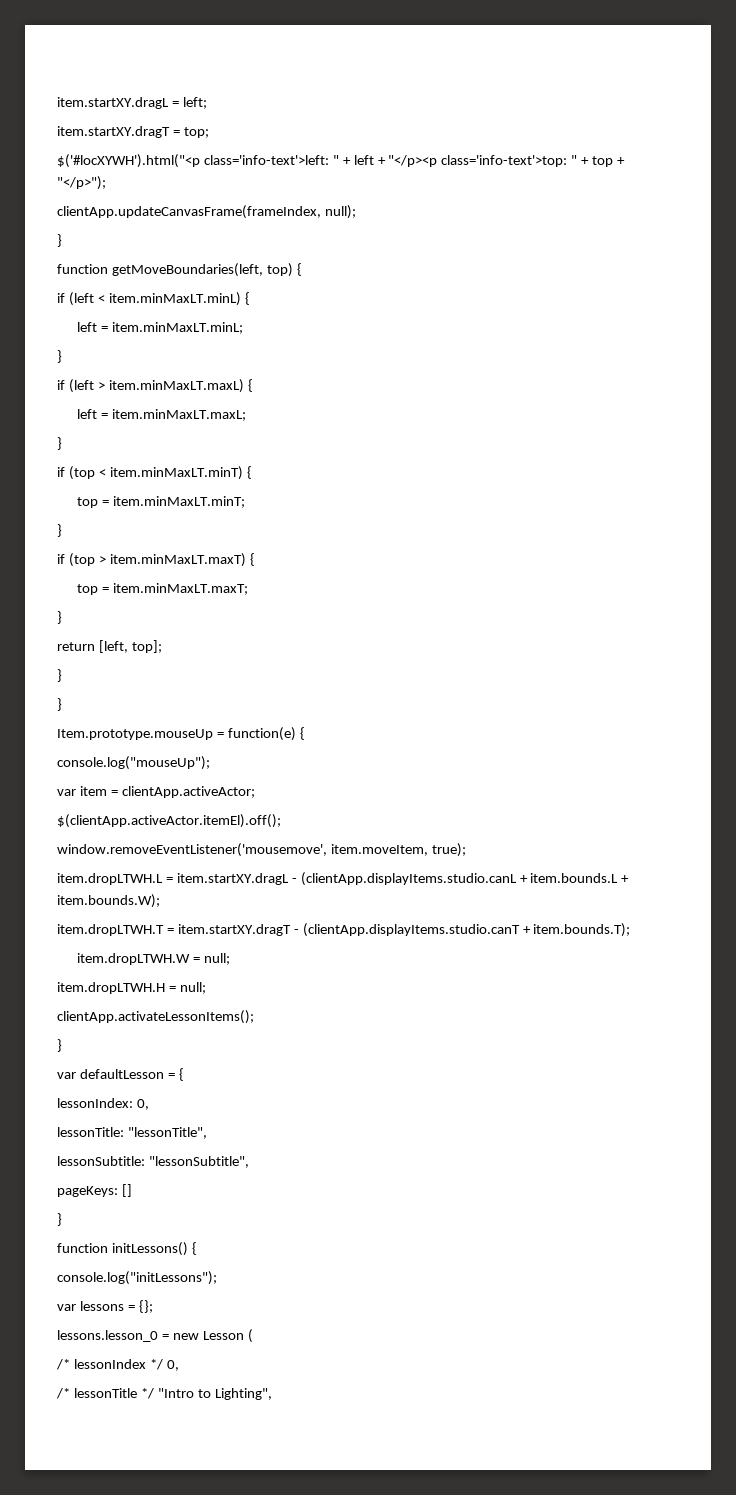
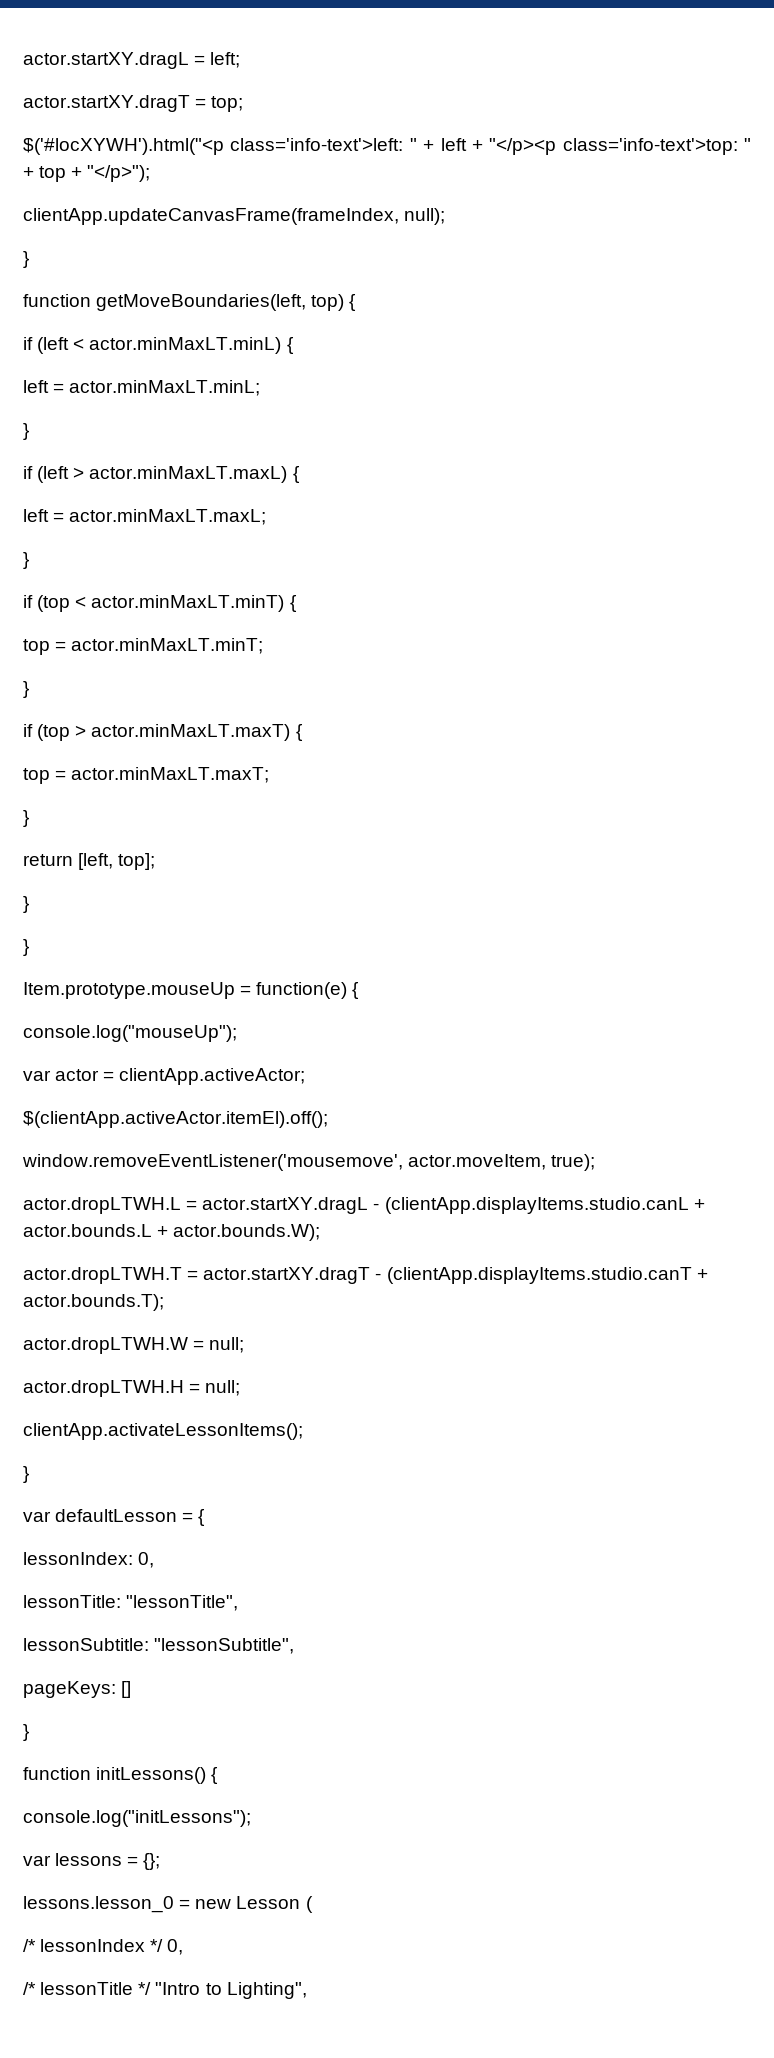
[57,97,169,109] item.startXY.dragL -> [23,52,189,69] actor.startXY.dragL
[57,126,170,138] item.startXY.dragT -> [23,95,190,112] actor.startXY.dragT
[108,292,250,306] [77,322,244,334] item.minMaxLT.minL) { // left = item.minMaxLT.minL; -> [89,337,294,354] [23,380,261,396] actor.minMaxLT.minL) { // left = actor.minMaxLT.minL;
[108,379,253,393] [77,409,247,421] item.minMaxLT.maxL) { // left = item.minMaxLT.maxL; -> [89,466,300,483] [23,509,267,525] actor.minMaxLT.maxL) { // left = actor.minMaxLT.maxL;
[109,466,252,480] [77,496,246,508] item.minMaxLT.minT) { // top = item.minMaxLT.minT; -> [91,595,297,612] [23,638,264,655] actor.minMaxLT.minT) { // top = actor.minMaxLT.minT;
[109,553,255,567] [77,583,249,595] item.minMaxLT.maxT) { // top = item.minMaxLT.maxT; -> [91,724,303,741] [23,767,270,784] actor.minMaxLT.maxT) { // top = actor.minMaxLT.maxT;
[79,786,107,796] item -> [55,1069,100,1081] actor
[330,844,428,856] item.moveItem, -> [408,1154,547,1170] actor.moveItem,
[57,872,630,886] [57,894,160,908] [57,924,291,936] item.dropLTWH.L = item.startXY.dragL - (clientApp.displayItems.studio.canL + item.bounds.L + item.bounds.W); // item.dropLTWH.T = item.startXY.dragT -> [23,1197,705,1214] [23,1224,321,1241] [23,1267,371,1284] actor.dropLTWH.L = actor.startXY.dragL - (clientApp.displayItems.studio.canL + actor.bounds.L + actor.bounds.W); // actor.dropLTWH.T = actor.startXY.dragT
[533,923,631,937] [77,953,231,965] [57,982,165,994] item.bounds.T); // item.dropLTWH.W = null; // item.dropLTWH.H -> [23,1294,164,1311] [23,1337,245,1354] [23,1380,184,1397] actor.bounds.T); // actor.dropLTWH.W = null; // actor.dropLTWH.H

